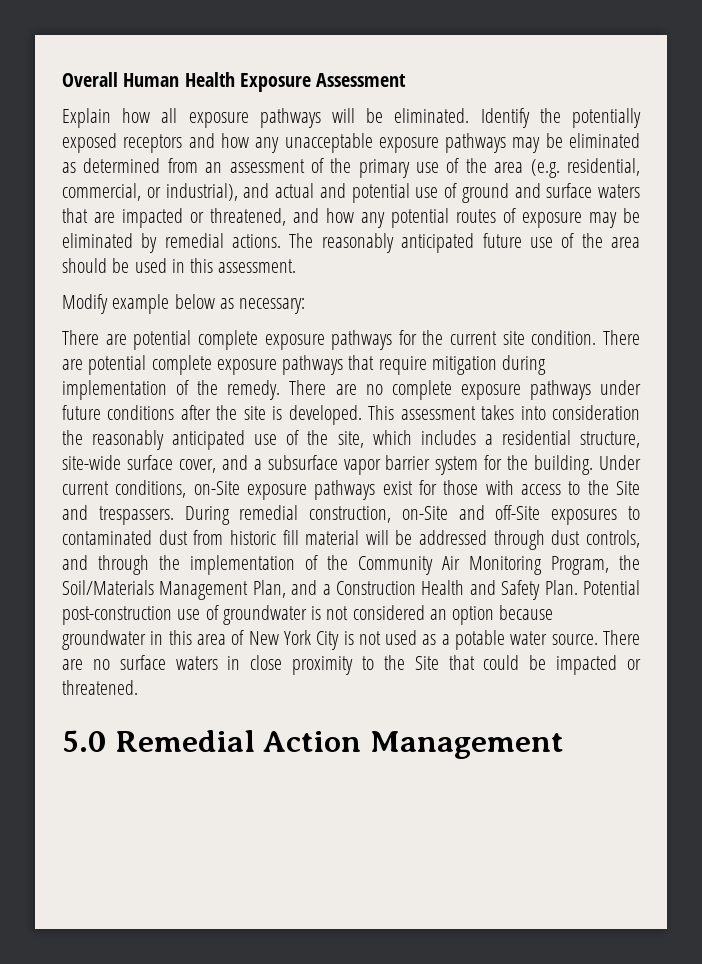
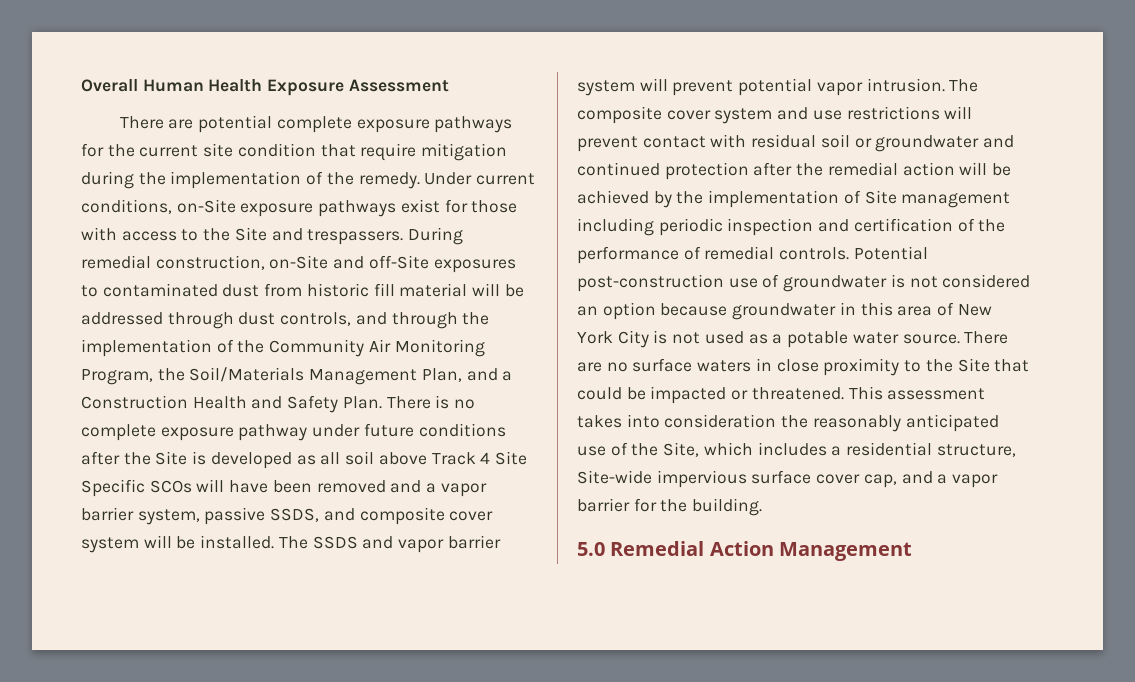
[62,108,641,128] [62,133,641,153] [62,158,640,178] [62,183,640,203] [62,208,640,228] [62,233,641,253] [62,258,297,273] [62,294,306,314] // Explain how all exposure pathways will be eliminated. Identify the potentially exposed receptors and how any unacceptable exposure pathways may be eliminated as determined from an assessment of the primary use of the area (e.g. residential, commercial, or industrial), and actual and potential use of ground and surface waters that are impacted or threatened, and how any potential routes of exposure may be eliminated by remedial actions. The reasonably anticipated future use of the area should be used in this assessment. // Modify example below as necessary: -> (449, 85) none
[531,330,640,345] [62,355,344,375] condition. There are potential complete exposure pathways -> [237,143,316,157] condition
(547, 365) none -> [138,172,166,185] the
[289,380,641,400] [62,405,640,425] [62,430,641,450] [62,455,594,475] There are no complete exposure pathways under future conditions after the site is developed. This assessment takes into consideration the reasonably anticipated use of the site, which includes a residential structure, site-wide surface cover, and a subsurface vapor barrier system for the building. -> (420, 180) none
(578, 587) none -> [386,395,476,409] [81,423,506,441] [81,451,527,469] [81,479,487,497] [81,507,494,525] [81,535,501,553] [577,78,979,96] [577,106,973,124] [577,134,1015,152] [577,162,1012,180] [577,190,1011,208] [577,218,1006,236] [577,246,850,264] There is no complete exposure pathway under future conditions after the Site is developed as all soil above Track 4 Site Specific SCOs will have been removed and a vapor barrier system, passive SSDS, and composite cover system will be installed. The SSDS and vapor barrier system will prevent potential vapor intrusion. The composite cover system and use restrictions will prevent contact with residual soil or groundwater and continued protection after the remedial action will be achieved by the implementation of Site management including periodic inspection and certification of the performance of remedial controls.
(138, 687) none -> [848,386,986,400] [577,414,999,432] [577,442,1016,457] [577,470,999,488] [577,498,763,516] This assessment takes into consideration the reasonably anticipated use of the Site, which includes a residential structure, Site-wide impervious surface cover cap, and a vapor barrier for the building.

